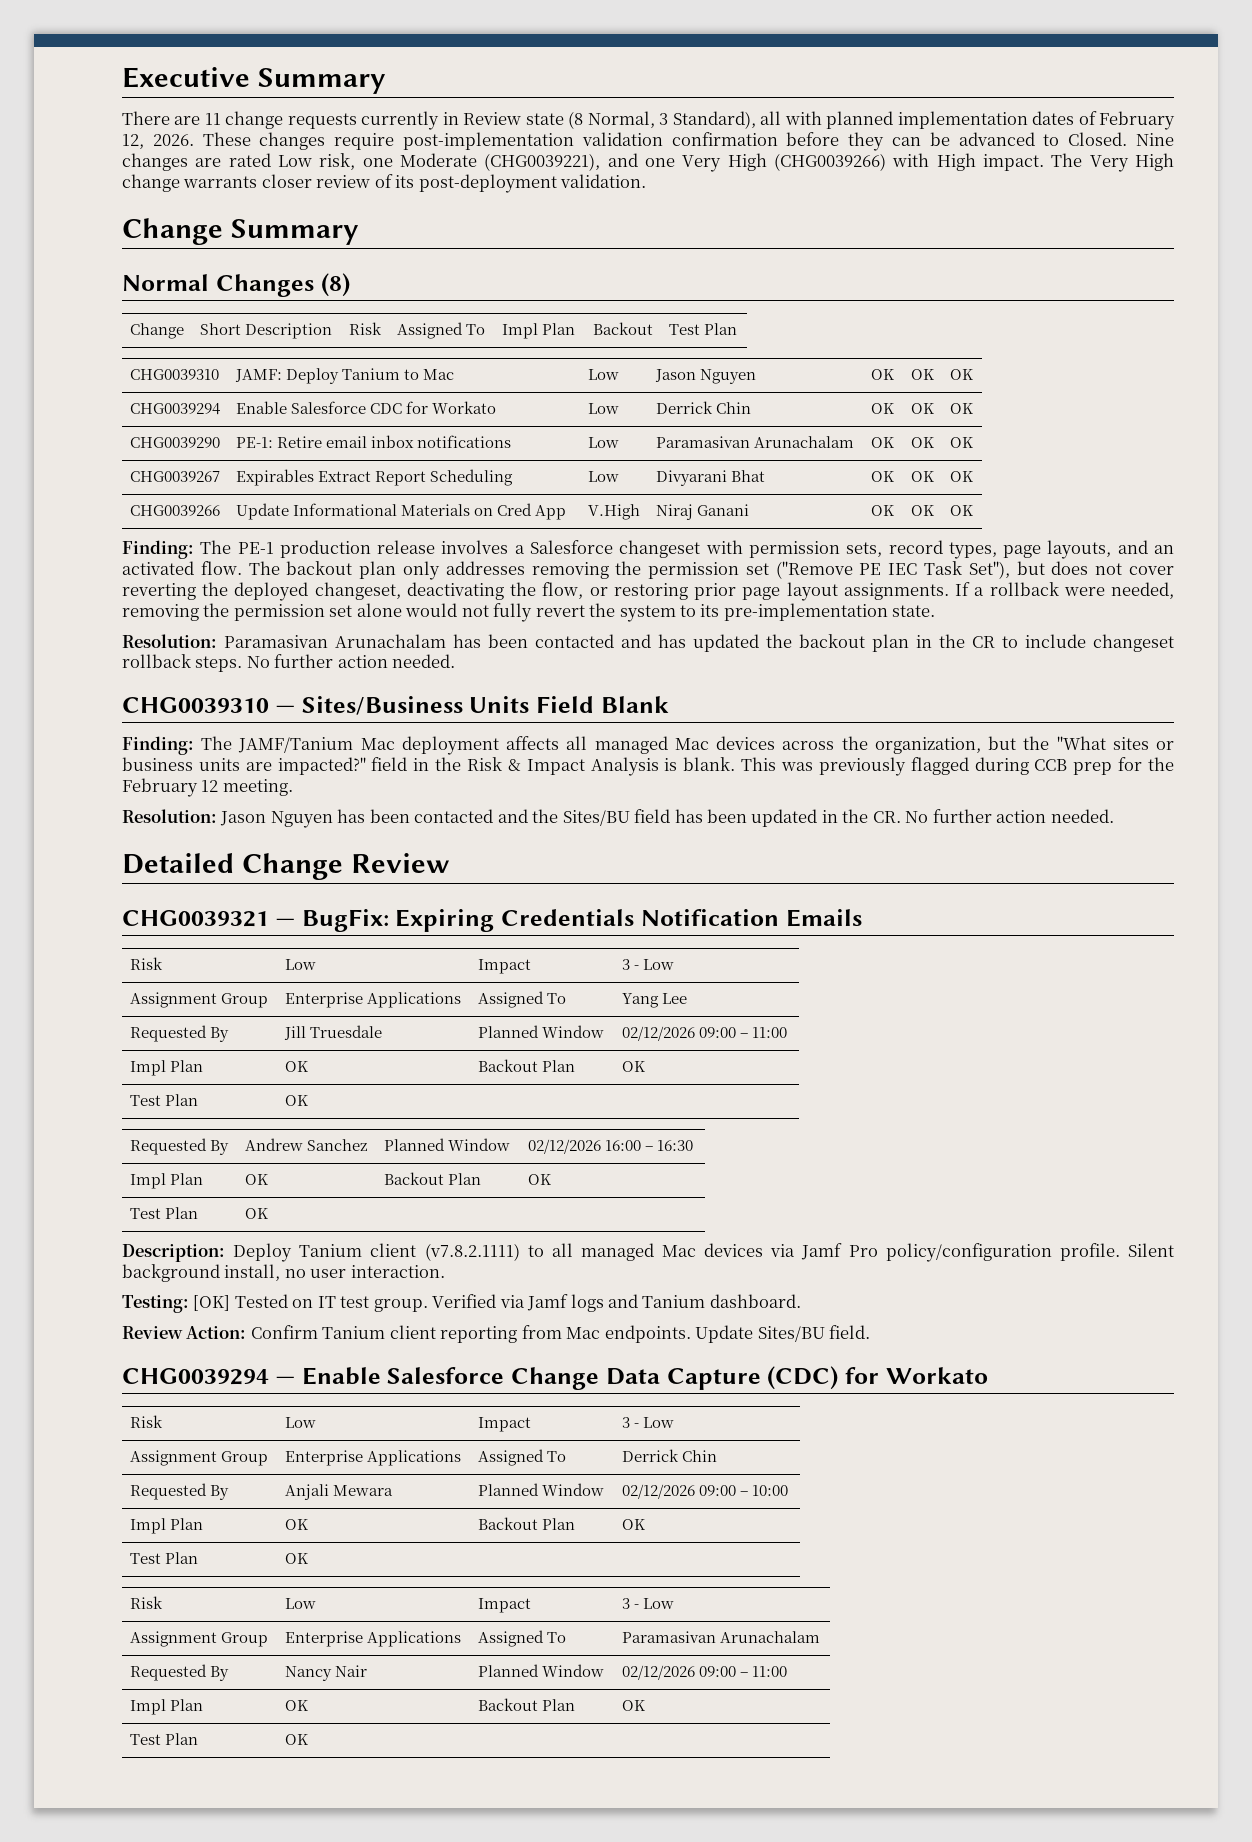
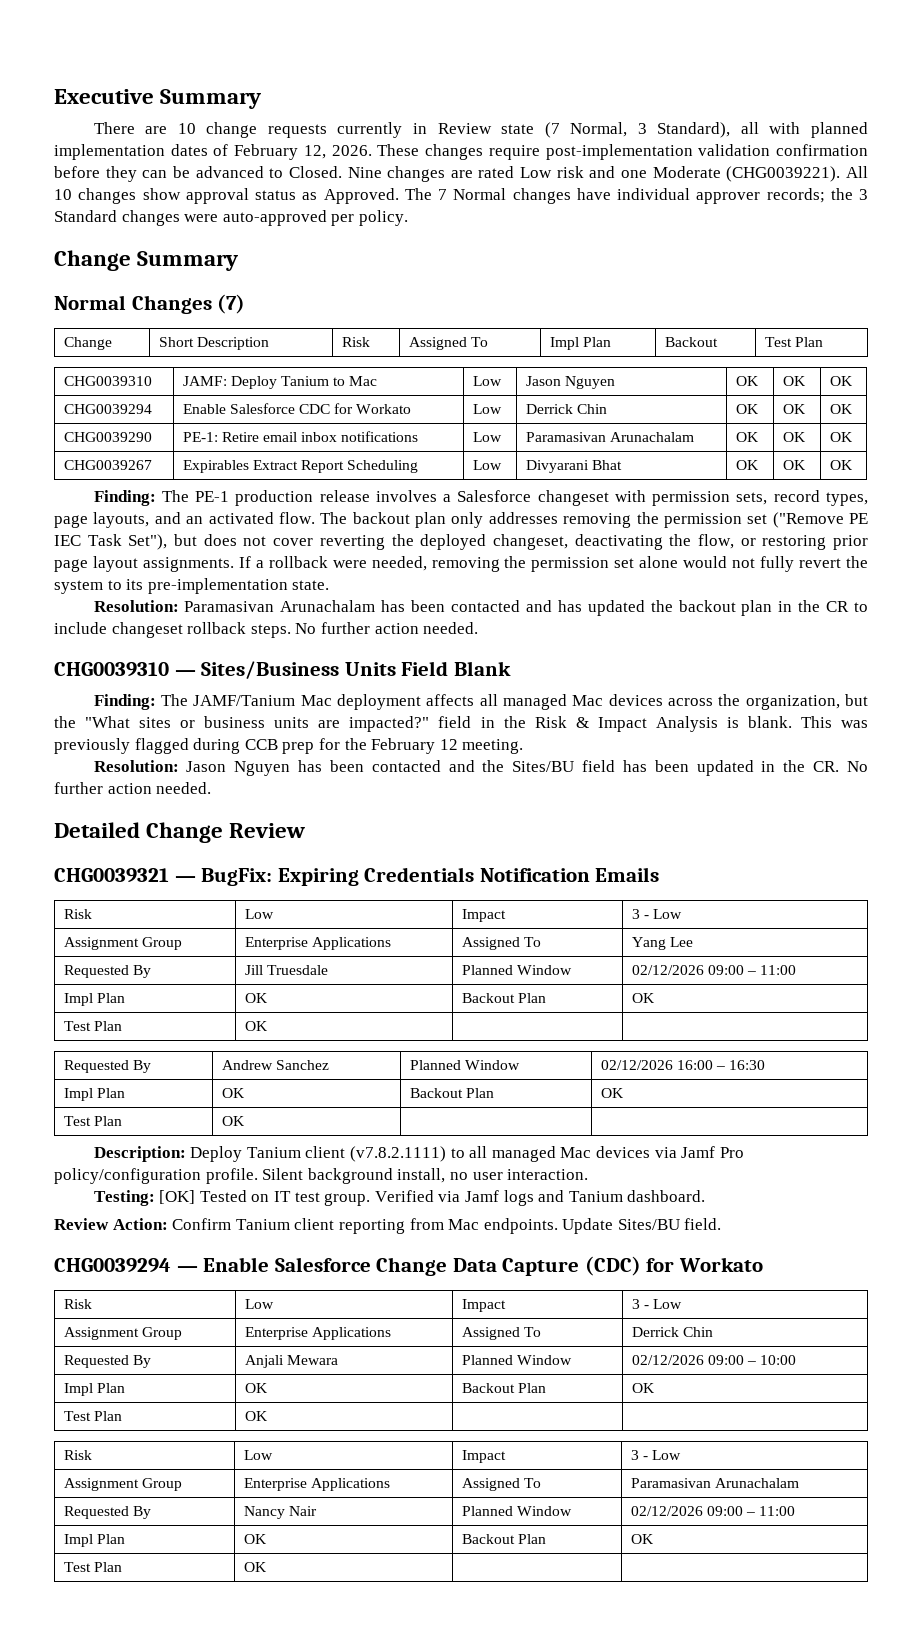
[204,113,221,125] 11 -> [177,123,196,134] 10
[568,111,584,129] (8 -> [544,122,560,138] (7
[319,153,1175,172] [122,174,647,193] risk, one Moderate (CHG0039221), and one Very High (CHG0039266) with High impact. The Very High change warrants closer review of its post-deployment validation. -> [556,166,868,182] [54,188,868,204] [54,210,408,226] risk and one Moderate (CHG0039221). All 10 changes show approval status as Approved. The 7 Normal changes have individual approver records; the 3 Standard changes were auto-approved per policy.
[320,273,350,297] (8) -> [217,294,246,314] (7)
[129,505,220,516] [235,503,566,520] [587,504,640,520] [655,504,749,520] [870,505,894,516] [910,505,934,516] [949,505,973,516] // CHG0039266 | Update Informational Materials on Cred App | V.High | Niraj Ganani | OK | OK | OK -> (853, 465) none

